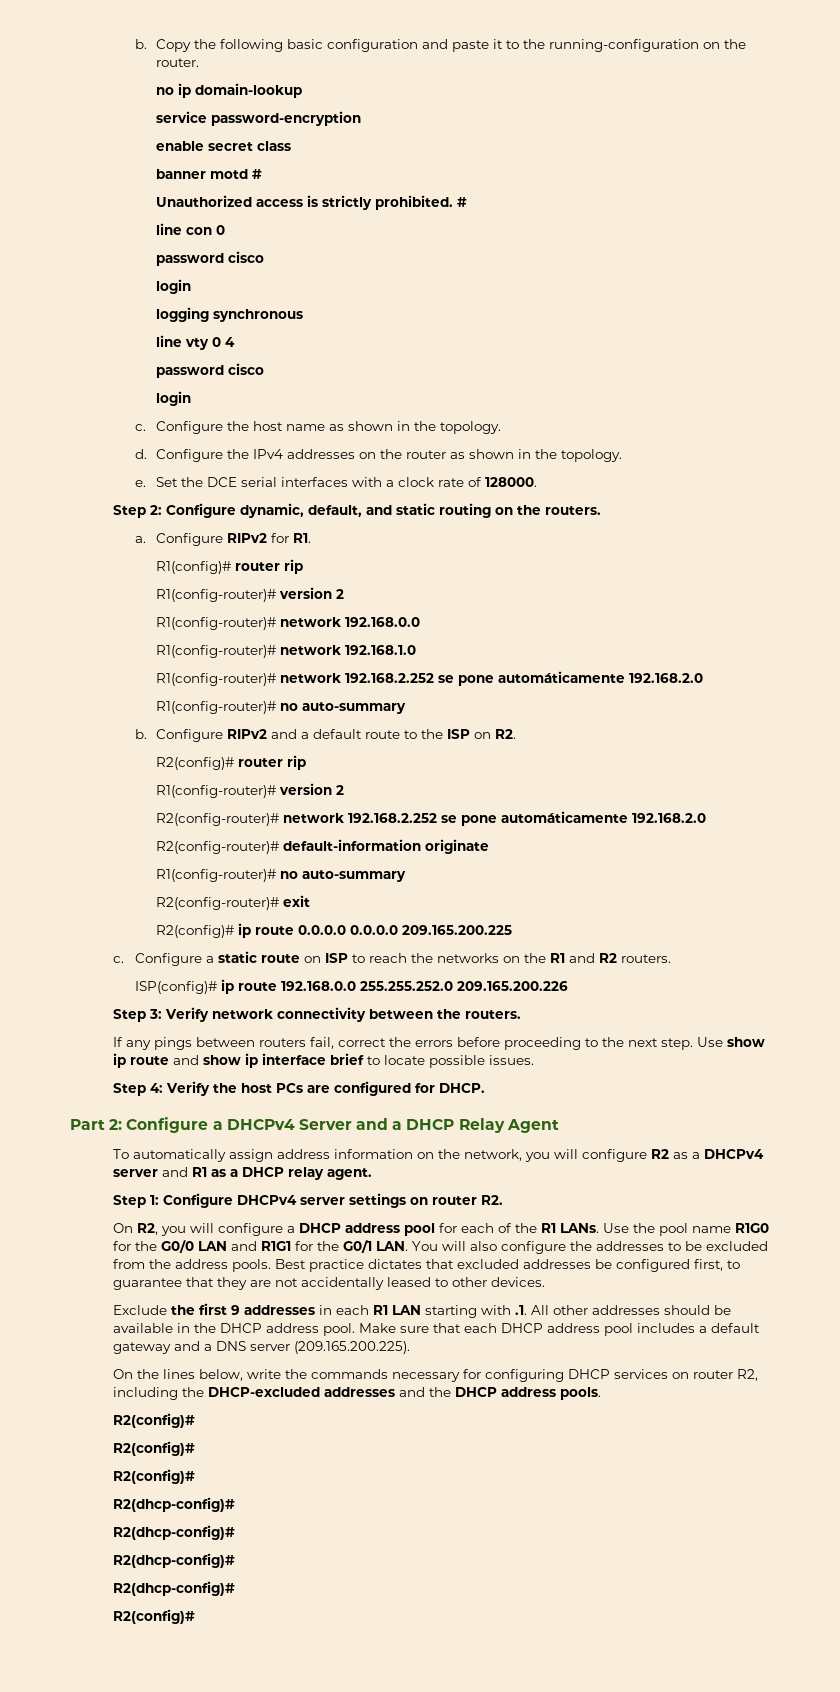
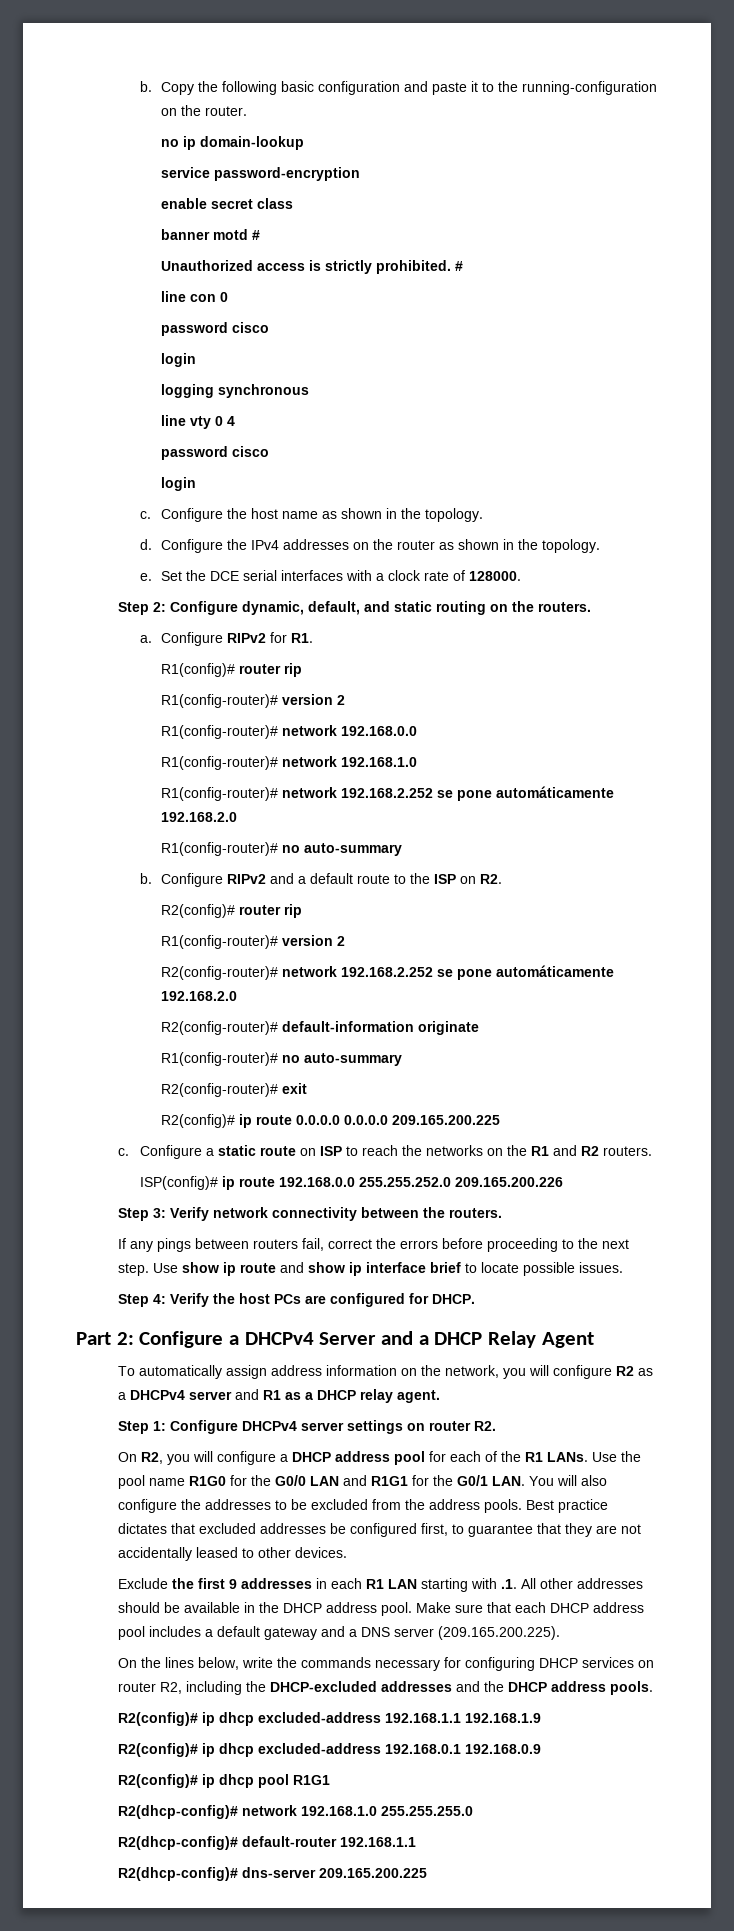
[113,1441,196,1456] [113,1469,196,1484] [113,1497,236,1512] [113,1525,236,1540] [113,1553,236,1568] [113,1581,236,1596] [113,1609,196,1624] // R2(config)# // R2(config)# // R2(dhcp-config)# // R2(dhcp-config)# // R2(dhcp-config)# // R2(dhcp-config)# // R2(config)# -> [202,1712,542,1726] [118,1743,542,1757] [118,1774,331,1788] [118,1805,474,1819] [118,1836,417,1850] [118,1867,428,1881] ip dhcp excluded-address 192.168.1.1 192.168.1.9 // R2(config)# ip dhcp excluded-address 192.168.0.1 192.168.0.9 // R2(config)# ip dhcp pool R1G1 // R2(dhcp-config)# network 192.168.1.0 255.255.255.0 // R2(dhcp-config)# default-router 192.168.1.1 // R2(dhcp-config)# dns-server 209.165.200.225

